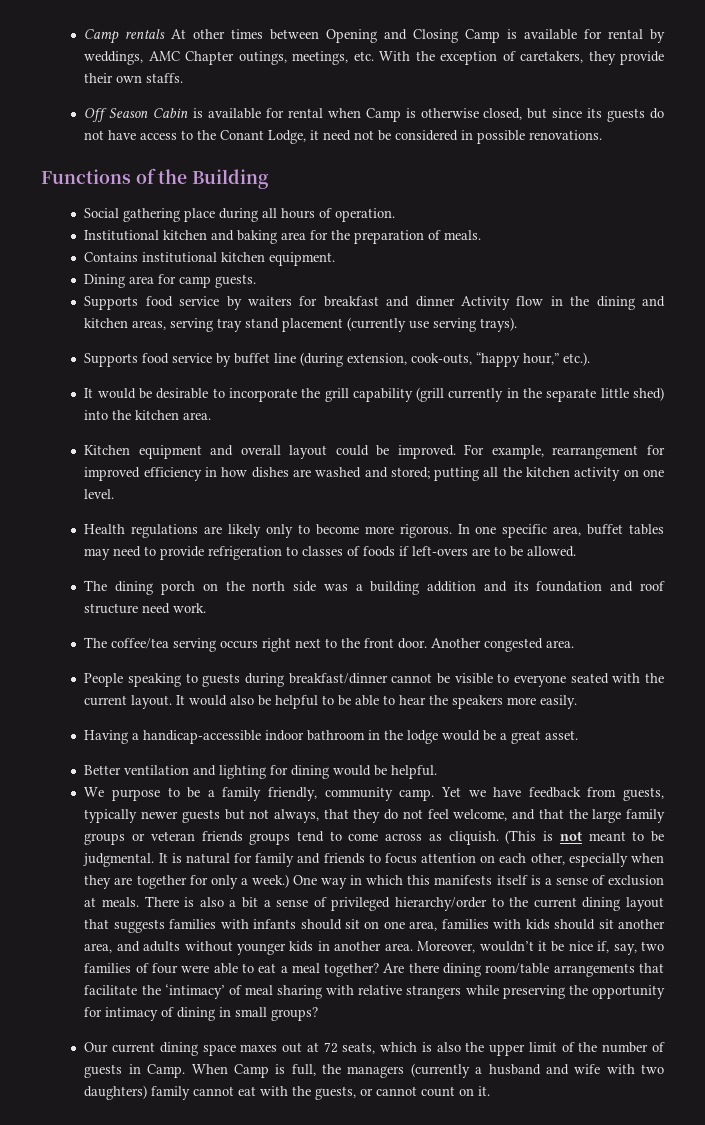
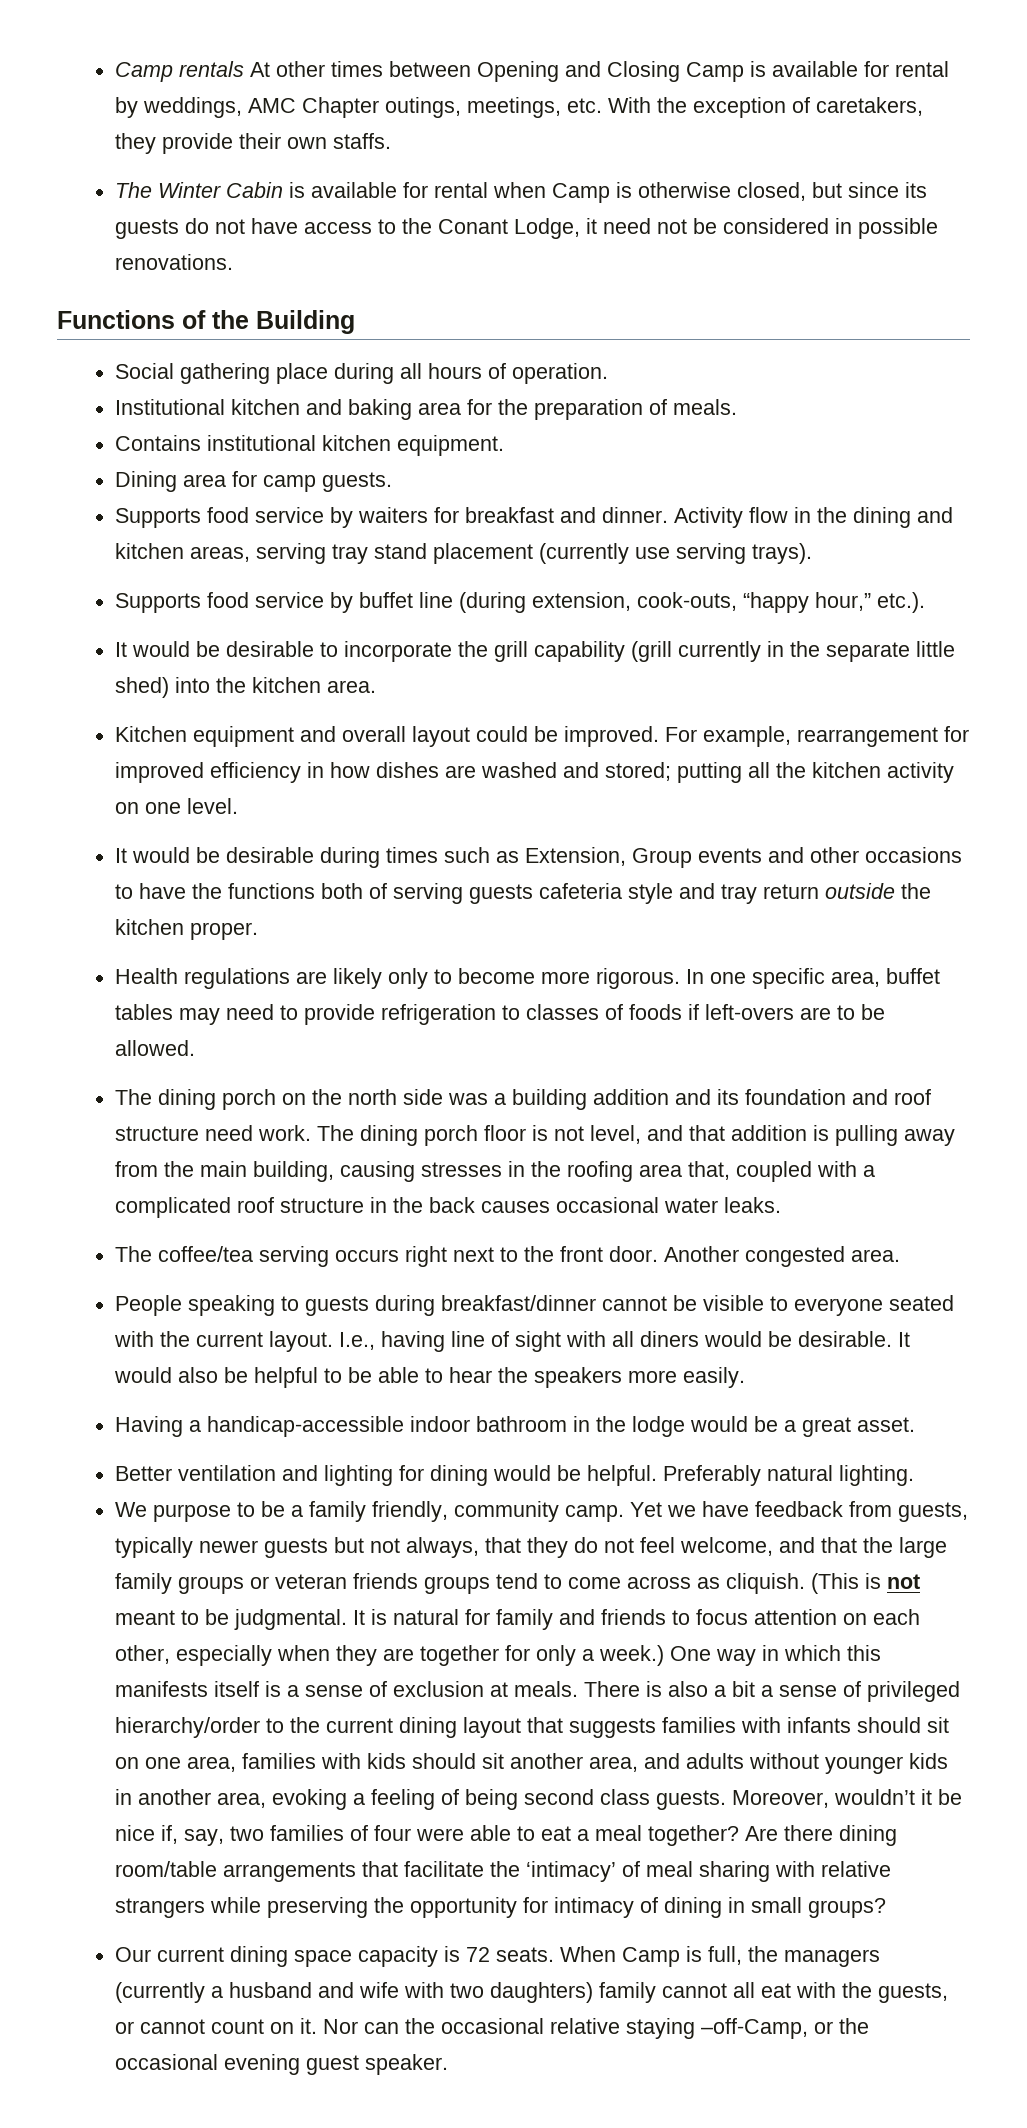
[84,108,149,122] Off Season -> [115,182,222,198] The Winter
[415,296,455,307] dinner -> [602,507,669,523] dinner.
(115, 494) none -> [115,847,963,868] [115,883,932,904] [115,919,259,940] // It would be desirable during times such as Extension, Group events and other occasions to have the functions both of serving guests cafeteria style and tray return outside the kitchen proper.
(207, 608) none -> [317,1125,956,1146] [115,1161,876,1182] [115,1197,782,1218] The dining porch floor is not level, and that addition is pulling away from the main building, causing stresses in the roofing area that, coupled with a complicated roof structure in the back causes occasional water leaks.
(173, 702) none -> [339,1331,893,1352] I.e., having line of sight with all diners would be desirable.
(438, 772) none -> [663,1465,915,1486] Preferably natural lighting.
[384,943,413,951] area. -> [217,1789,727,1810] area, evoking a feeling of being second class guests.
[240,1042,665,1056] [84,1064,186,1078] maxes out at 72 seats, which is also the upper limit of the number of guests in Camp. -> [358,1946,555,1967] capacity is 72 seats.
(235, 1091) none -> [733,1982,756,1998] all
(491, 1091) none -> [323,2018,870,2039] [115,2054,449,2075] Nor can the occasional relative staying –off-Camp, or the occasional evening guest speaker.

